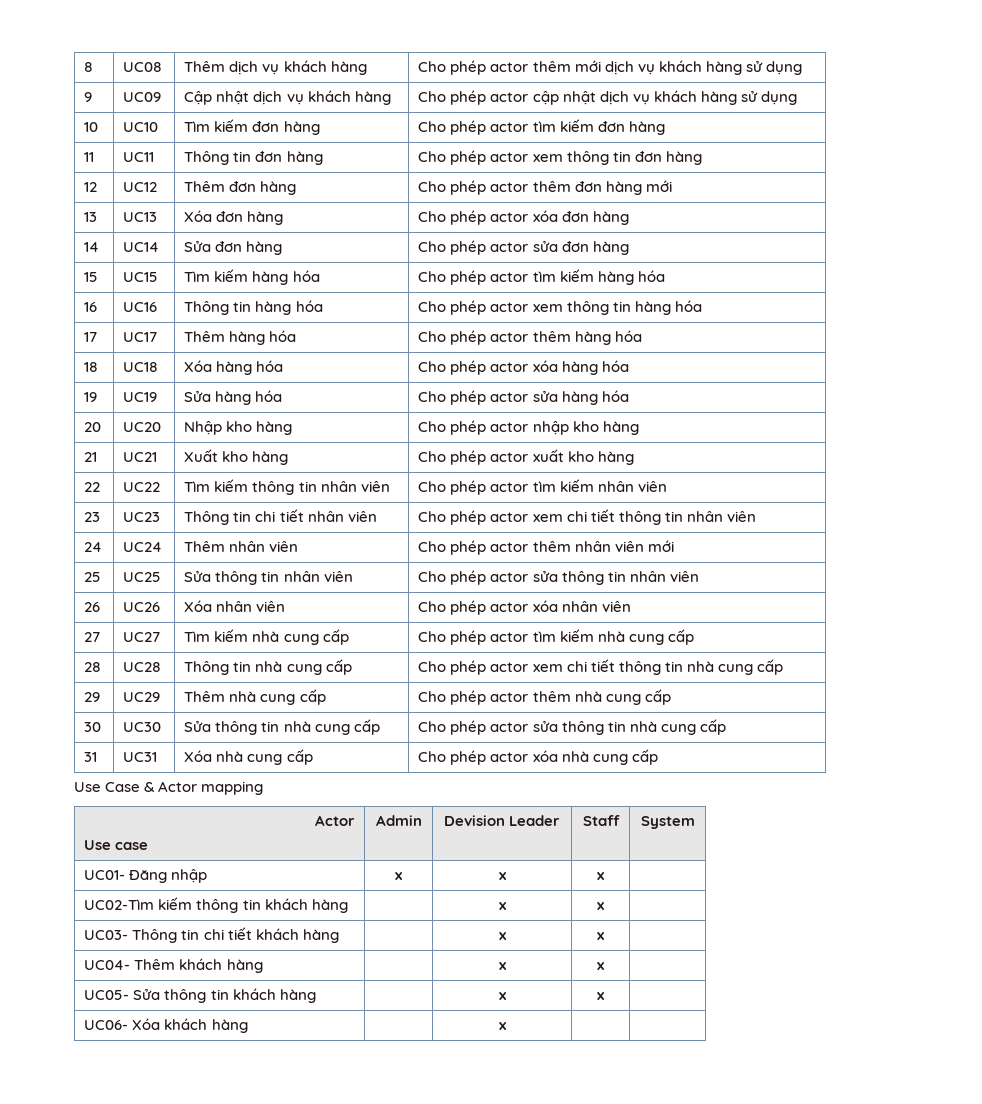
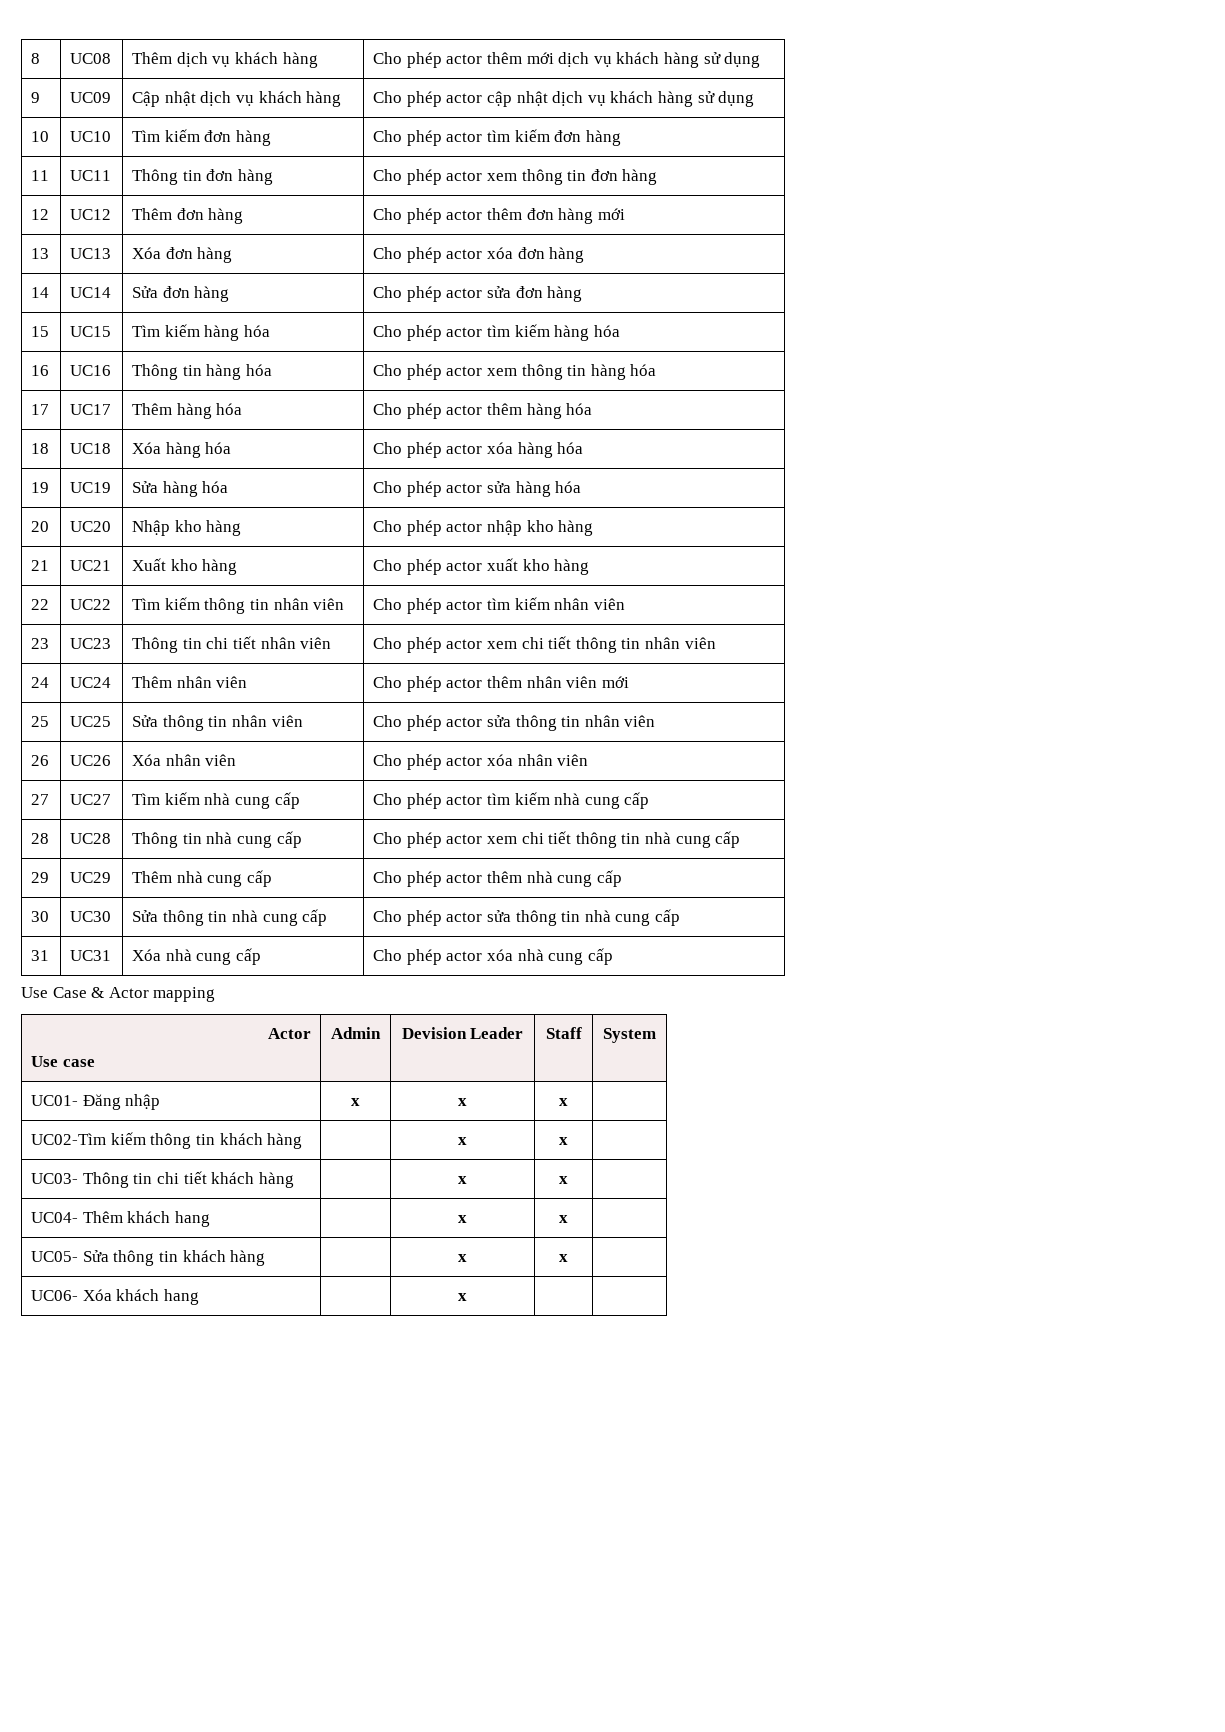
[226,959,263,973] hàng -> [174,1211,210,1227] hang
[211,1019,248,1033] hàng -> [163,1289,199,1305] hang

